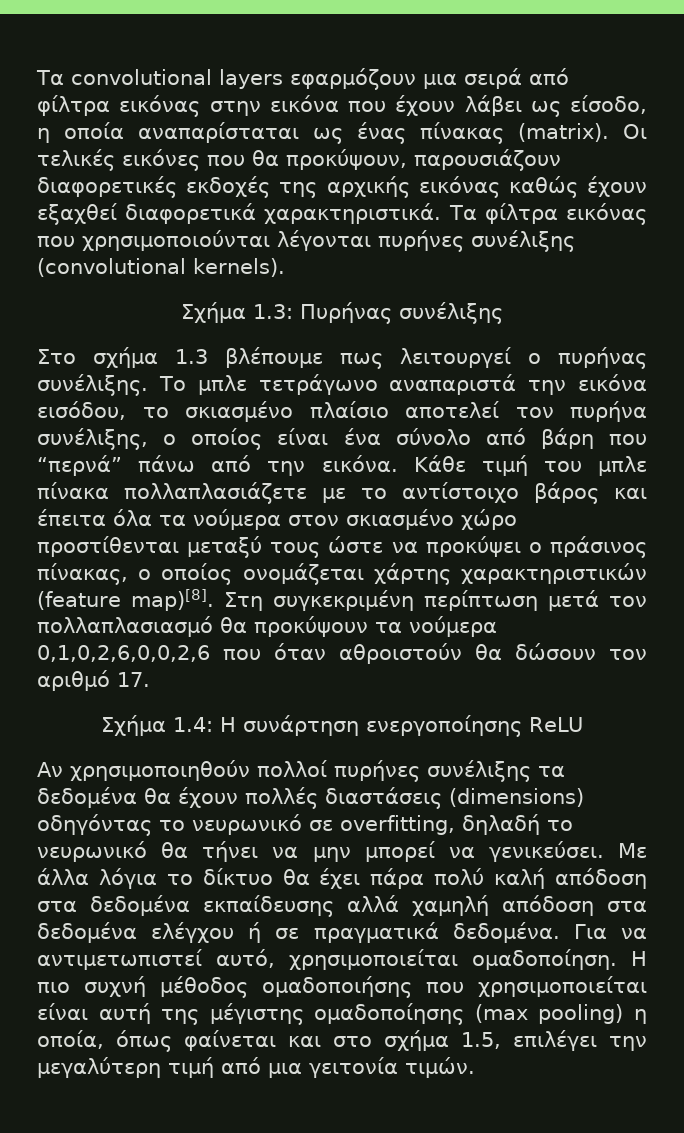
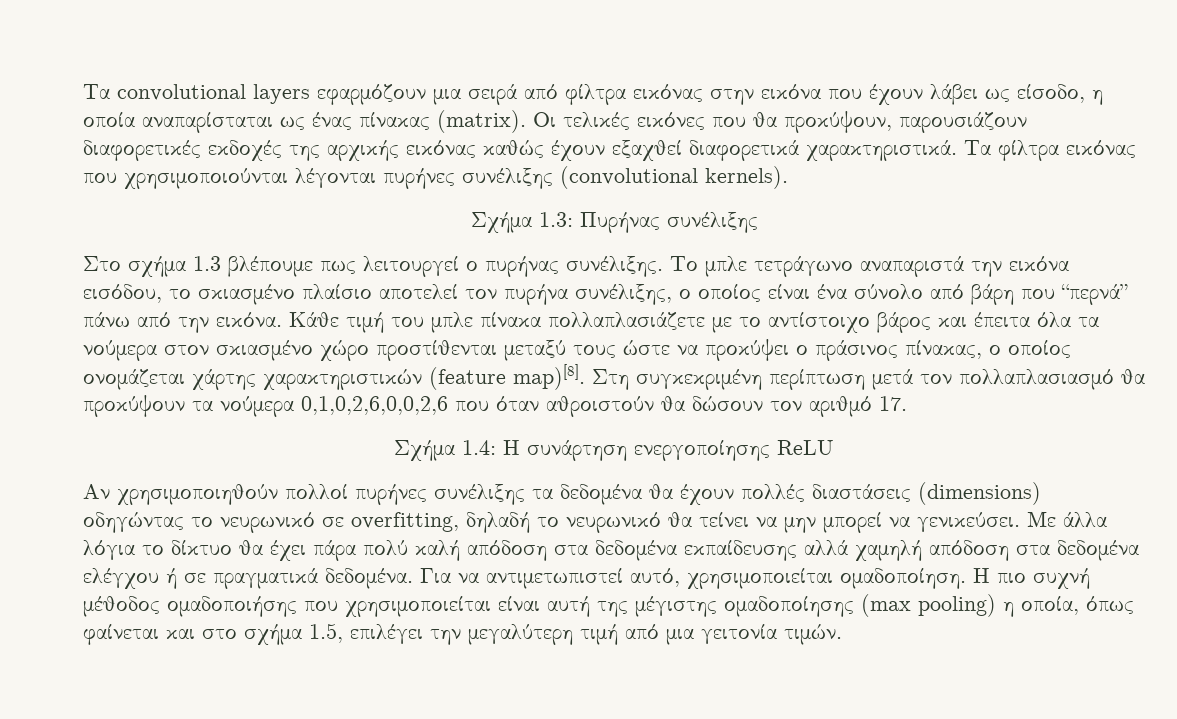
[37,814,152,836] οδηγόντας -> [83,512,184,533] οδηγώντας
[202,841,259,862] τήνει -> [699,512,749,527] τείνει

